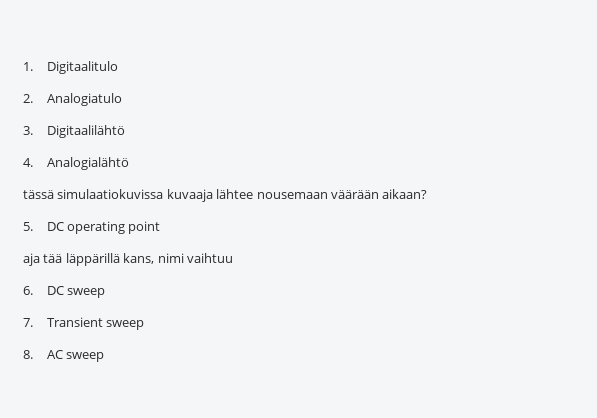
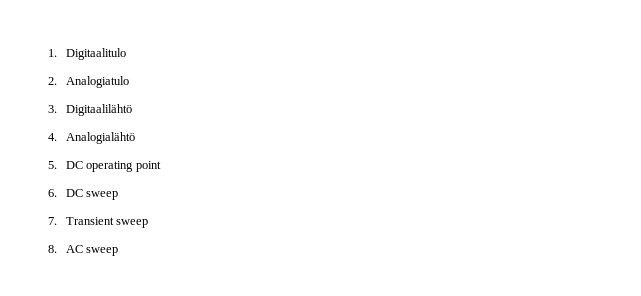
[23,189,428,202] [23,221,161,234] [23,253,233,266] tässä simulaatiokuvissa kuvaaja lähtee nousemaan väärään aikaan? // 5. DC operating point // aja tää läppärillä kans, nimi vaihtuu -> [48,161,161,172] 5. DC operating point

